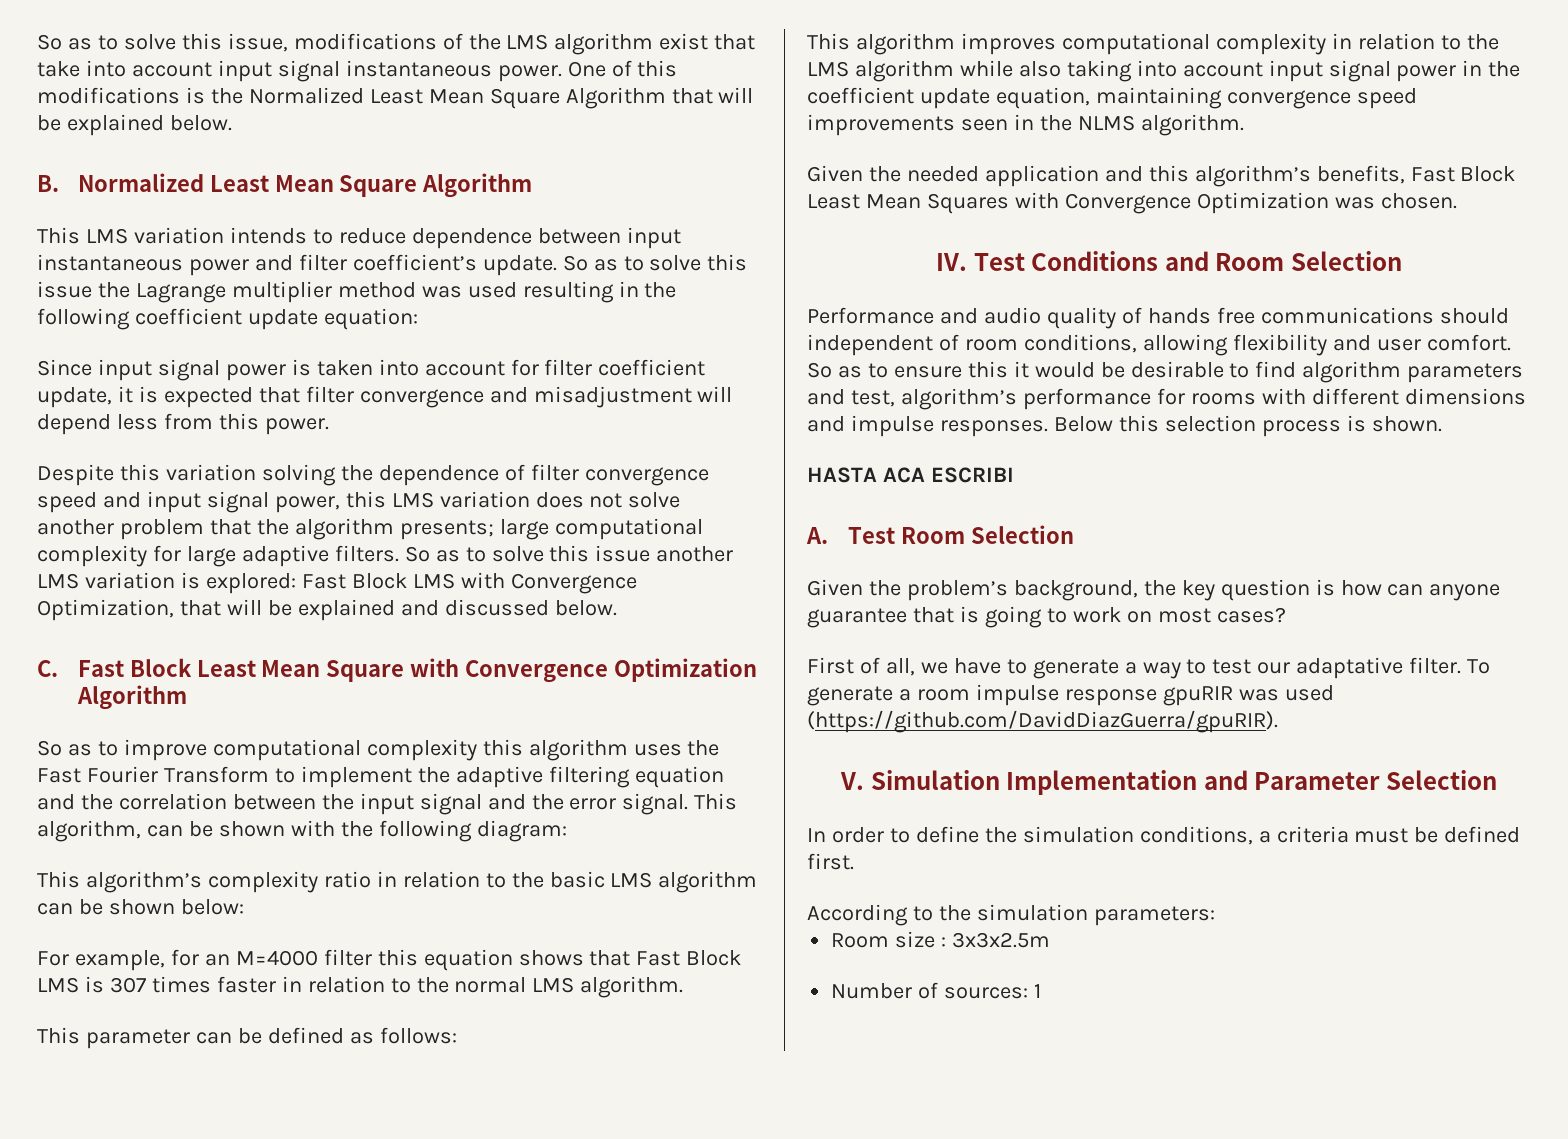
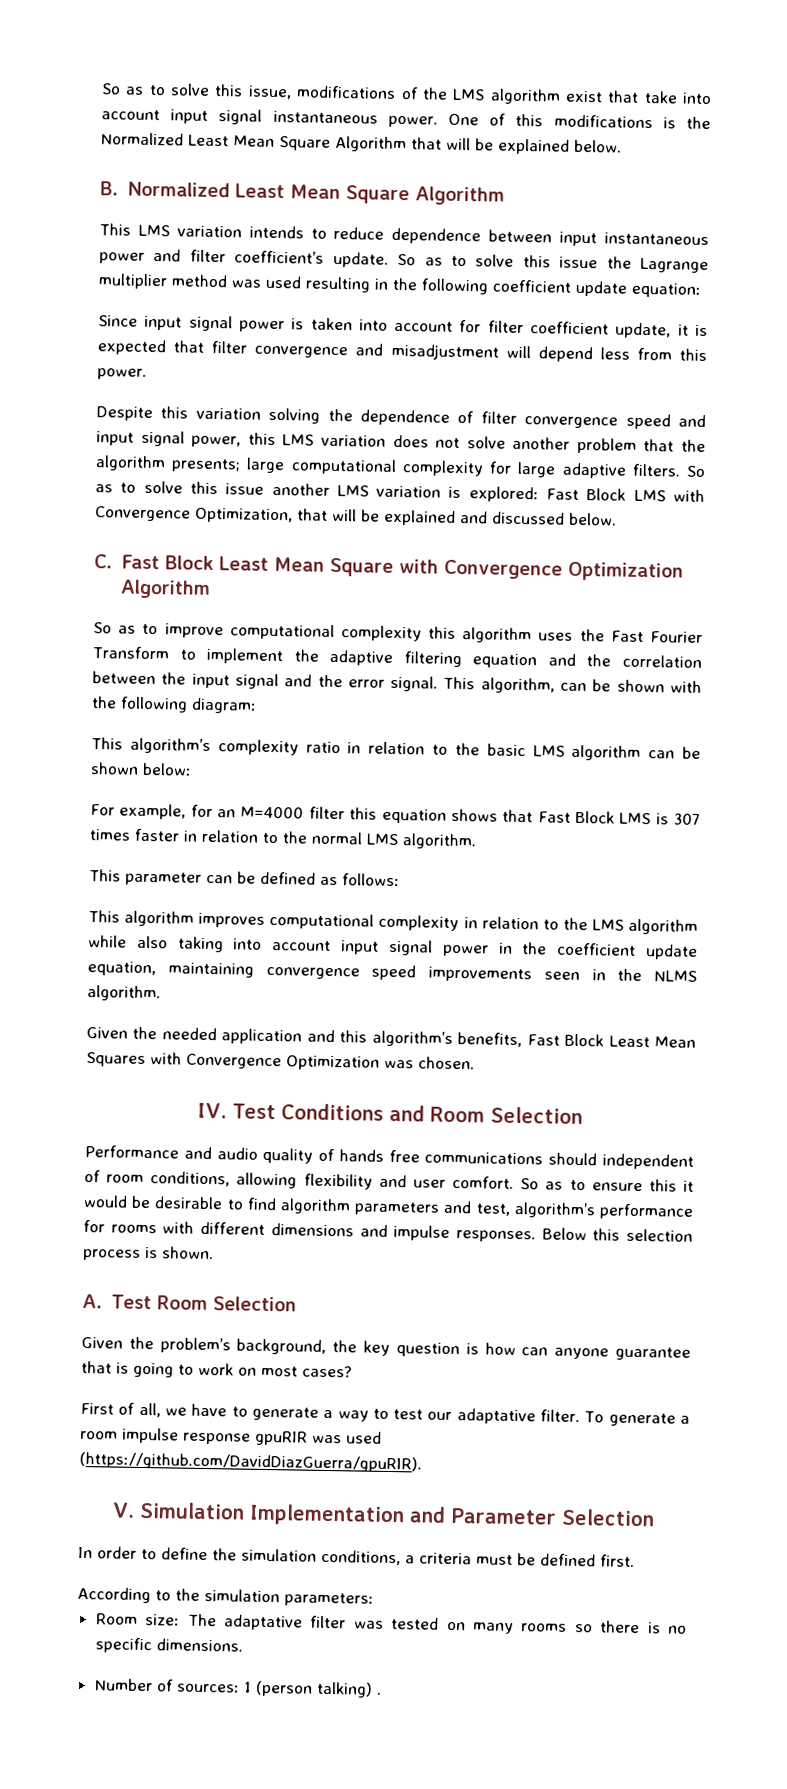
[807,467,1014,483] // HASTA ACA ESCRIBI -> (214, 1253) none
[895,931,1051,948] size : 3x3x2.5m -> [145,1613,687,1635] [94,1637,243,1654] size: The adaptative filter was tested on many rooms so there is no specific dimensions.
(1042, 991) none -> [254,1680,382,1698] (person talking) .

